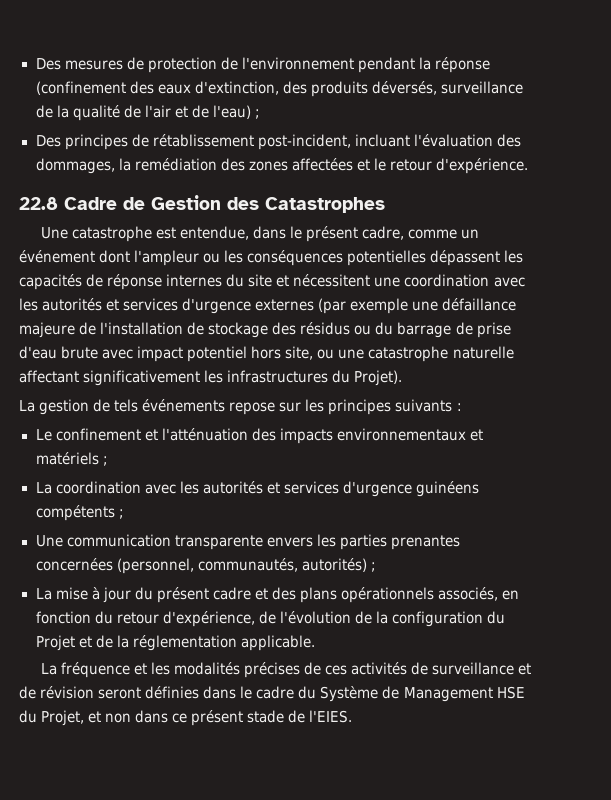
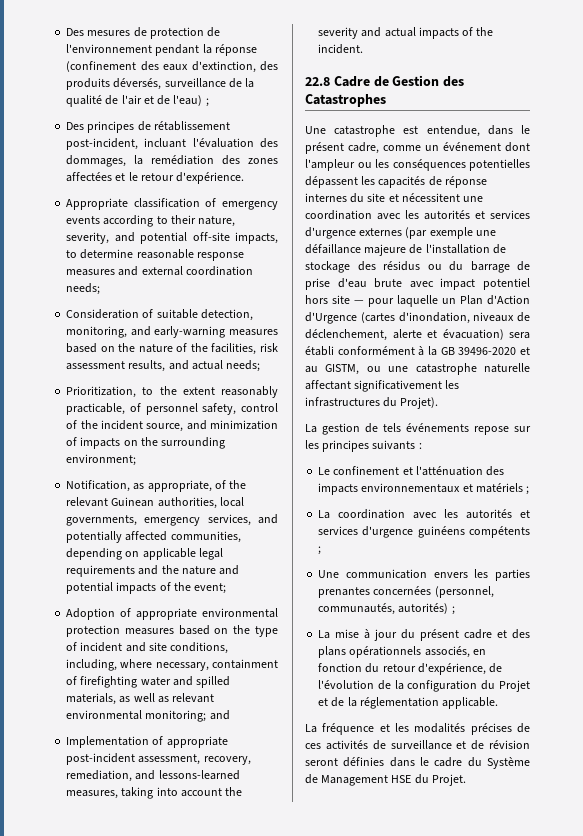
(528, 166) none -> [66,198,278,210] [66,215,236,227] [66,232,278,244] [66,249,244,261] [66,266,253,276] [66,283,101,295] [66,309,253,321] [66,326,278,338] [66,343,278,355] [66,360,261,372] [66,386,278,398] [66,403,278,415] [66,420,279,432] [66,437,226,449] [66,454,137,466] [66,480,247,492] [66,497,244,509] [66,514,278,526] [66,531,241,543] [66,548,223,560] [66,565,240,577] [66,582,227,594] [66,608,278,620] [66,625,278,637] [66,642,229,654] [66,659,278,671] [66,676,231,688] [66,693,215,705] [66,710,230,722] [66,736,228,748] [66,753,251,765] [66,770,240,782] [66,787,243,799] [318,27,494,39] [318,44,364,54] // Appropriate classification of emergency events according to their nature, severity, and potential off-site impacts, to determine reasonable response measures and external coordination needs; // Consideration of suitable detection, monitoring, and early-warning measures based on the nature of the facilities, risk assessment results, and actual needs; // Prioritization, to the extent reasonably practicable, of personnel safety, control of the incident source, and minimization of impacts on the surrounding environment; // Notification, as appropriate, of the relevant Guinean authorities, local governments, emergency services, and potentially affected communities, depending on applicable legal requirements and the nature and potential impacts of the event; // Adoption of appropriate environmental protection measures based on the type of incident and site conditions, including, where necessary, containment of firefighting water and spilled materials, as well as relevant environmental monitoring; and // Implementation of appropriate post-incident assessment, recovery, remediation, and lessons-learned measures, taking into account the severity and actual impacts of the incident.
[285,346,314,360] site, -> [332,295,530,307] [305,312,530,324] [305,329,530,341] [305,346,530,356] [305,364,360,375] site — pour laquelle un Plan d'Action d'Urgence (cartes d'inondation, niveaux de déclenchement, alerte et évacuation) sera établi conformément à la GB 39496-2020 et au GISTM,
[174,535,263,550] transparente -> (427, 574) none
[41,710,353,726] Projet, et non dans ce présent stade de l'EIES. -> [431,774,466,786] Projet.

